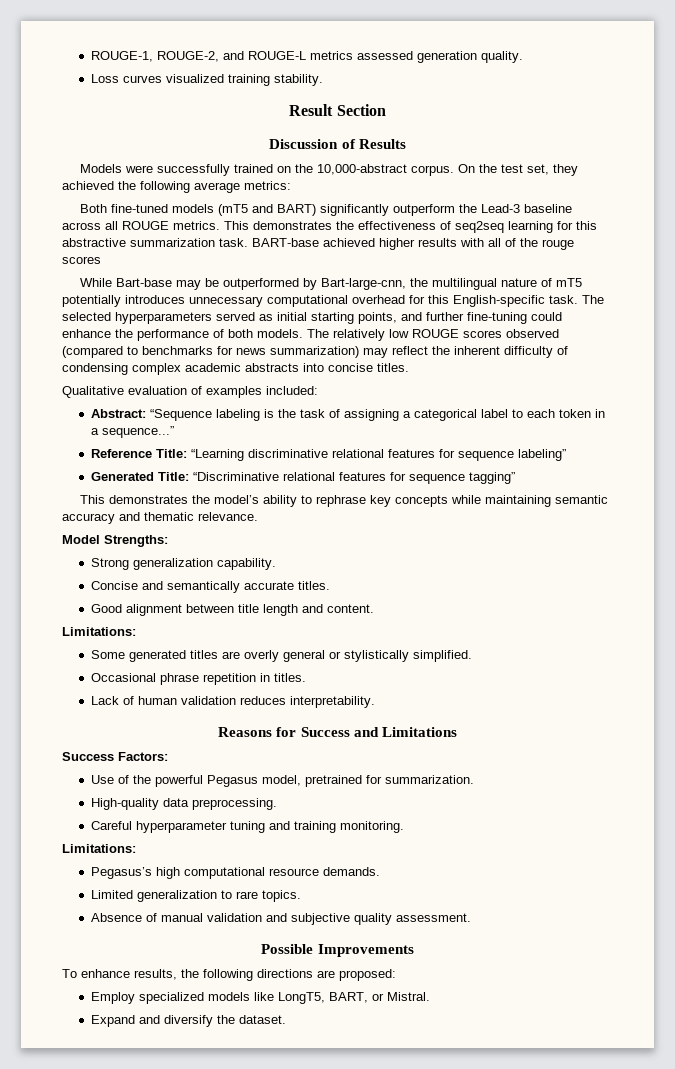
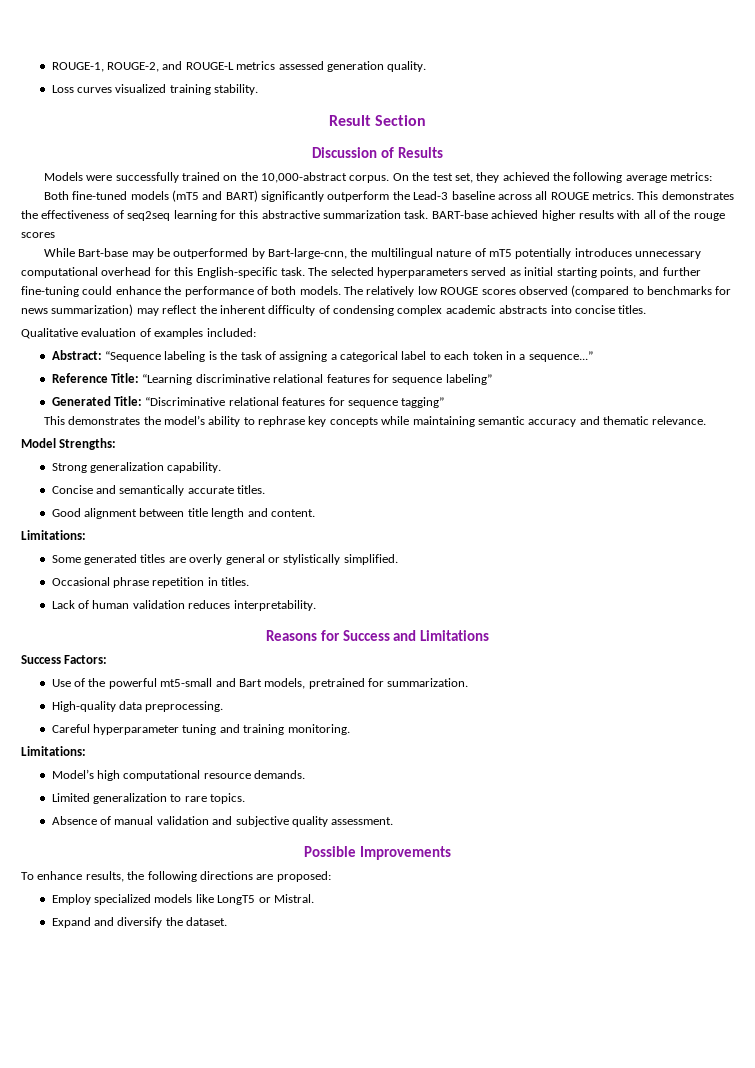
[207,775,302,787] Pegasus model, -> [160,678,306,689] mt5-small and Bart models,
[91,867,153,879] Pegasus’s -> [51,769,94,779] Model’s
[278,992,369,1004] LongT5, BART, -> [217,895,256,905] LongT5

